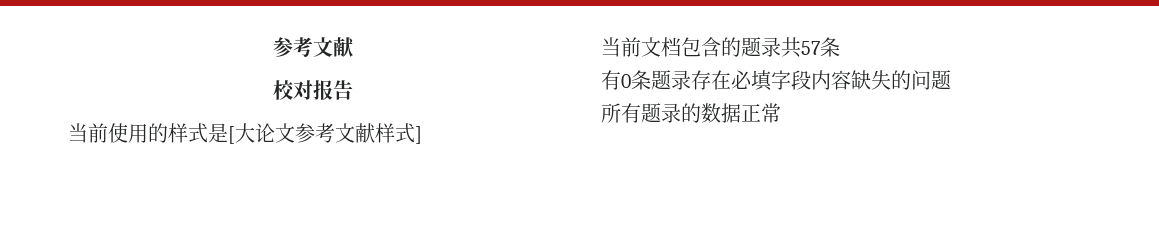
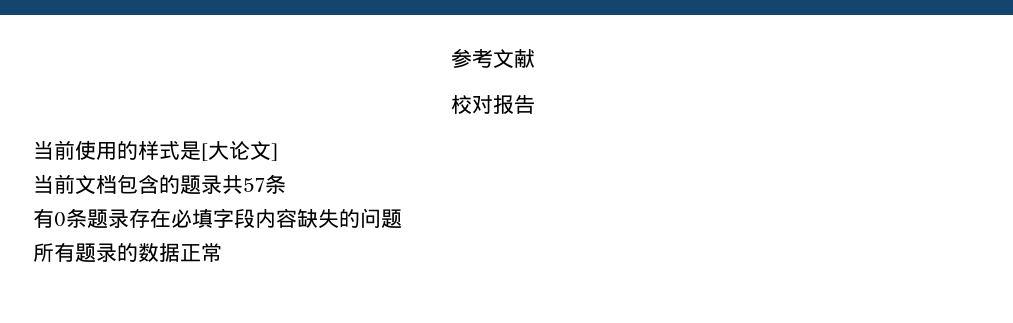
[295,123,415,143] 参考文献样式 -> (271, 151) none

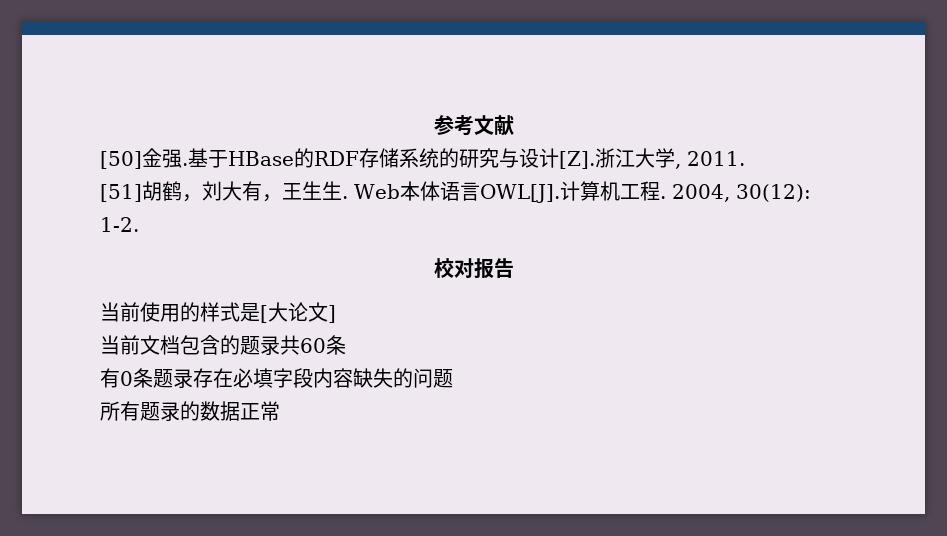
(535, 58) none -> [100,148,745,169] [100,181,811,203] [100,217,139,232] // [50]金强.基于HBase的RDF存储系统的研究与设计[Z].浙江大学, 2011. // [51]胡鹤，刘大有，王生生. Web本体语言OWL[J].计算机工程. 2004, 30(12): 1-2.
[243,178,265,192] 57 -> [300,338,326,353] 60

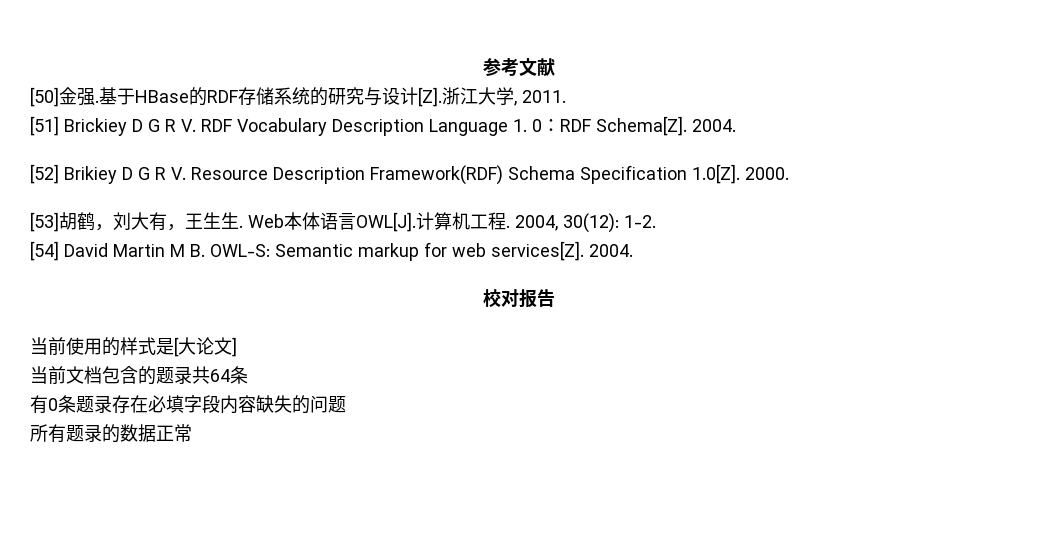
(142, 193) none -> [64,116,736,136] [30,164,789,185] [30,212,59,232] Brickiey D G R V. RDF Vocabulary Description Language 1. 0：RDF Schema[Z]. 2004. // [52] Brikiey D G R V. Resource Description Framework(RDF) Schema Specification 1.0[Z]. 2000. // [53]
(139, 224) none -> [30,241,633,261] // [54] David Martin M B. OWL-S: Semantic markup for web services[Z]. 2004.
[300,338,326,353] 60 -> [210,369,230,382] 64

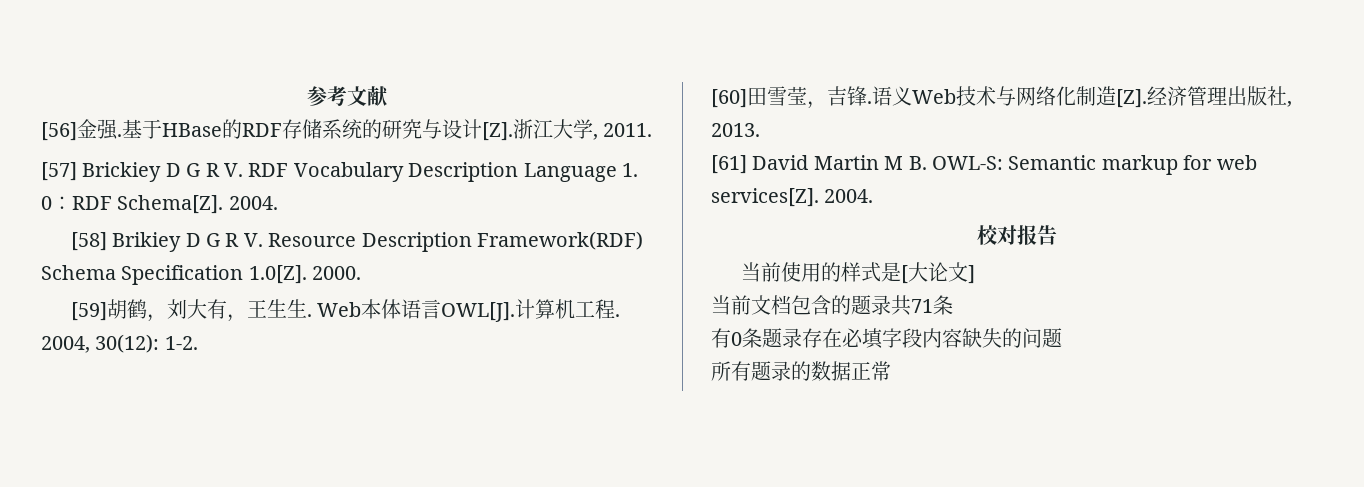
[30,87,59,107] [50] -> [41,122,77,141] [56]
[30,116,59,136] [51] -> [41,162,77,181] [57]
[30,164,59,184] [52] -> [70,232,107,251] [58]
[30,212,59,232] [53] -> [70,302,107,321] [59]
[30,241,59,261] [54] -> [711,86,1292,109] [711,123,760,137] [711,155,747,174] [60]田雪莹，吉锋.语义Web技术与网络化制造[Z].经济管理出版社, 2013. // [61]
[210,369,230,382] 64 -> [911,299,933,313] 71

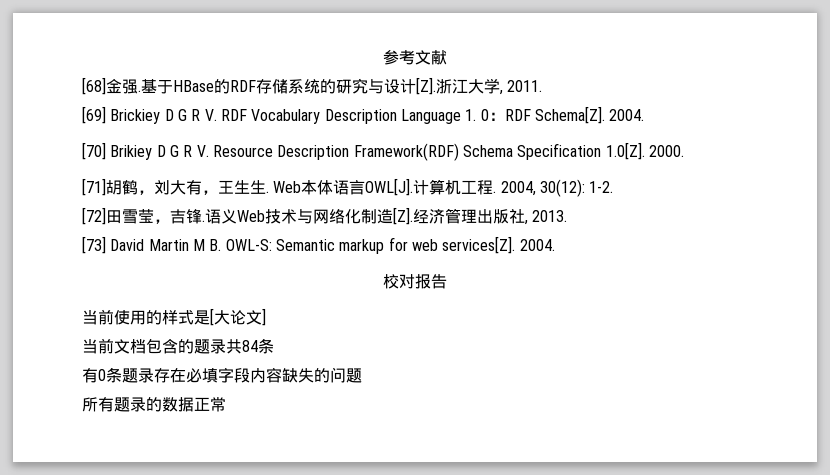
[41,122,77,141] [56] -> [82,77,106,95] [68]
[41,162,77,181] [57] -> [82,106,106,124] [69]
[70,232,107,251] [58] -> [82,142,106,160] [70]
[70,302,107,321] [59] -> [82,178,106,196] [71]
[711,89,747,108] [60] -> [82,207,106,225] [72]
[711,155,747,174] [61] -> [82,236,106,254] [73]
[911,299,933,313] 71 -> [242,340,258,352] 84

